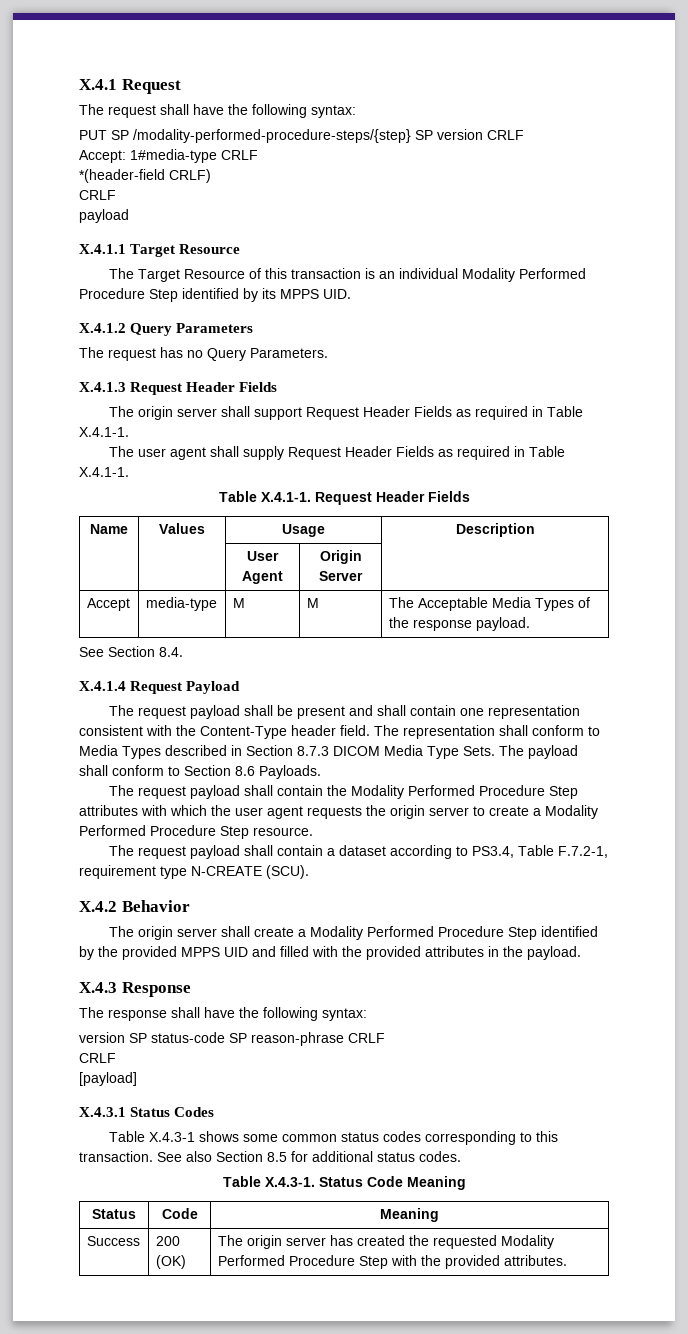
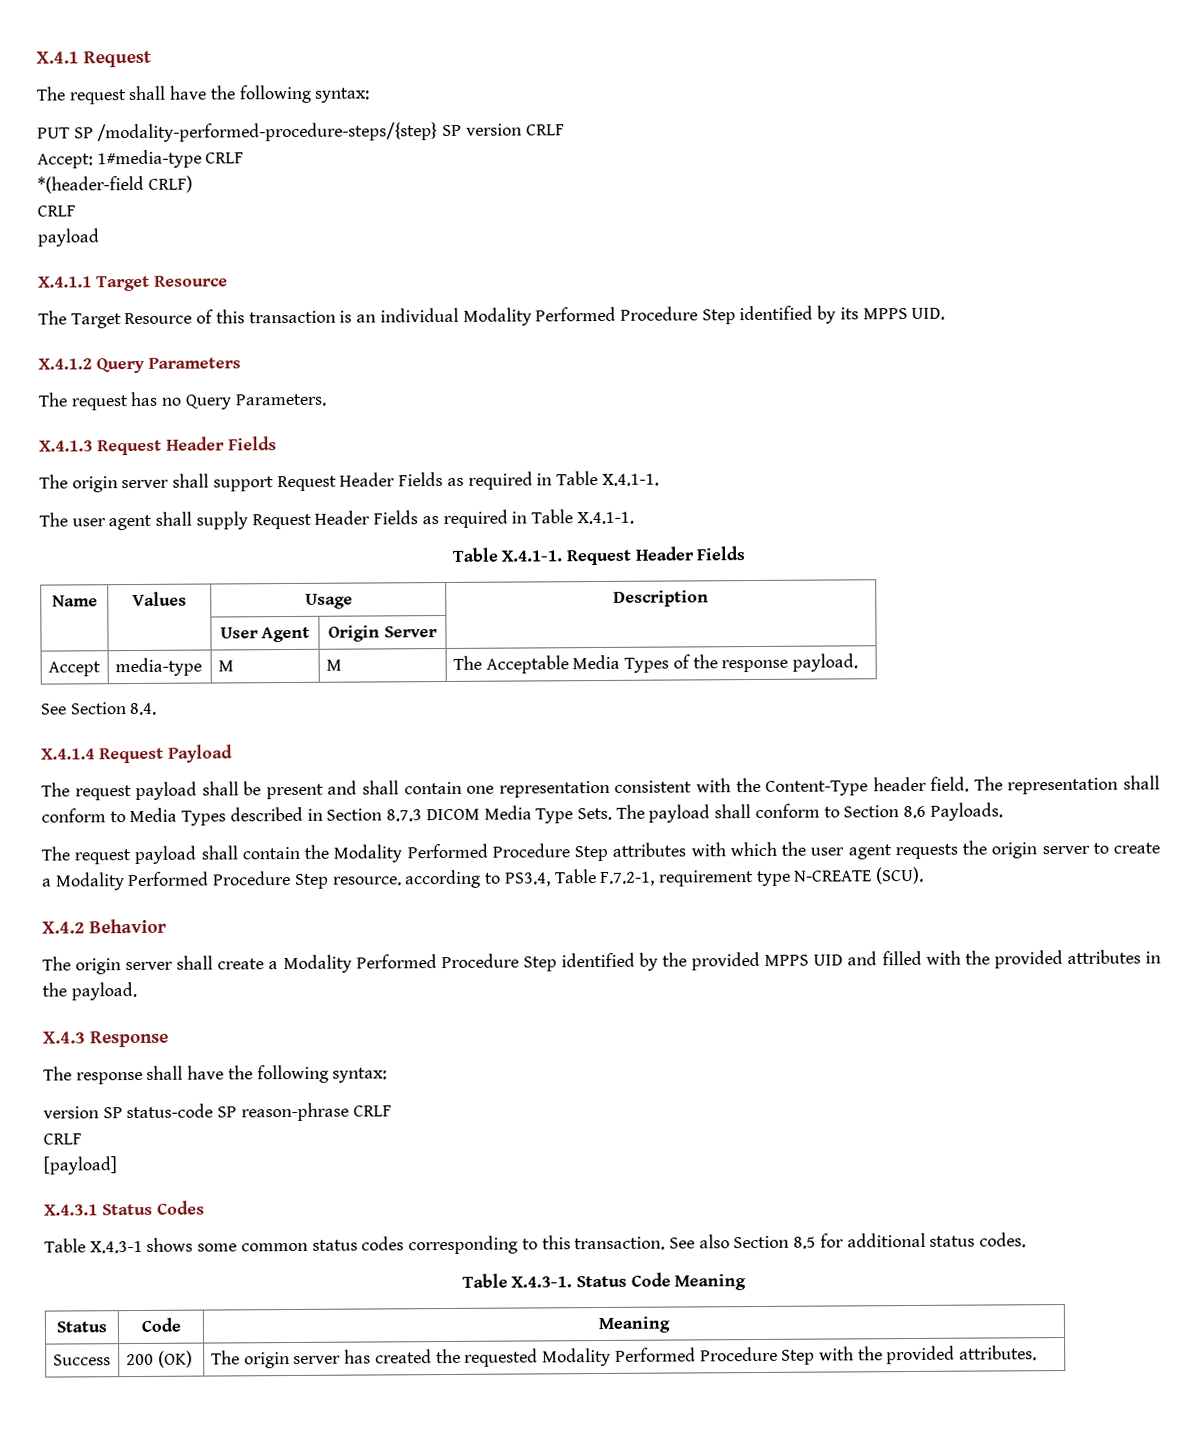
[109,845,387,859] // The request payload shall contain a dataset -> (402, 881) none

